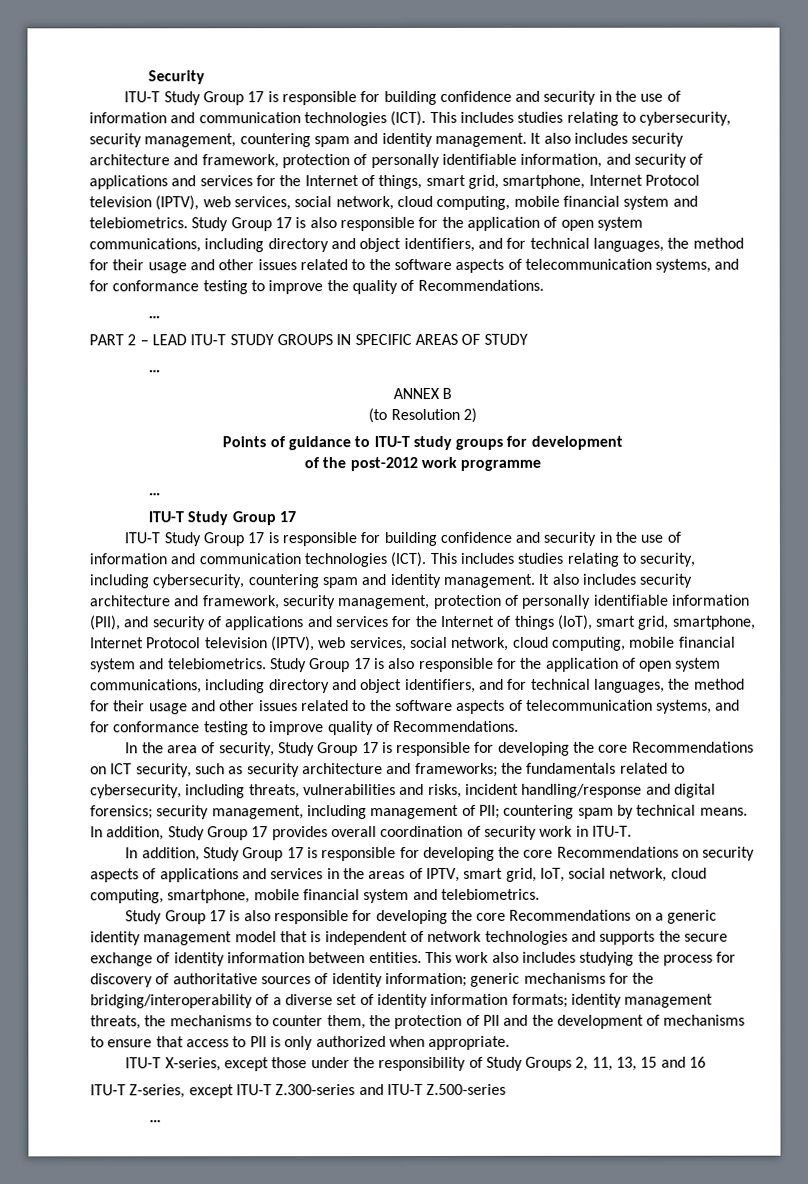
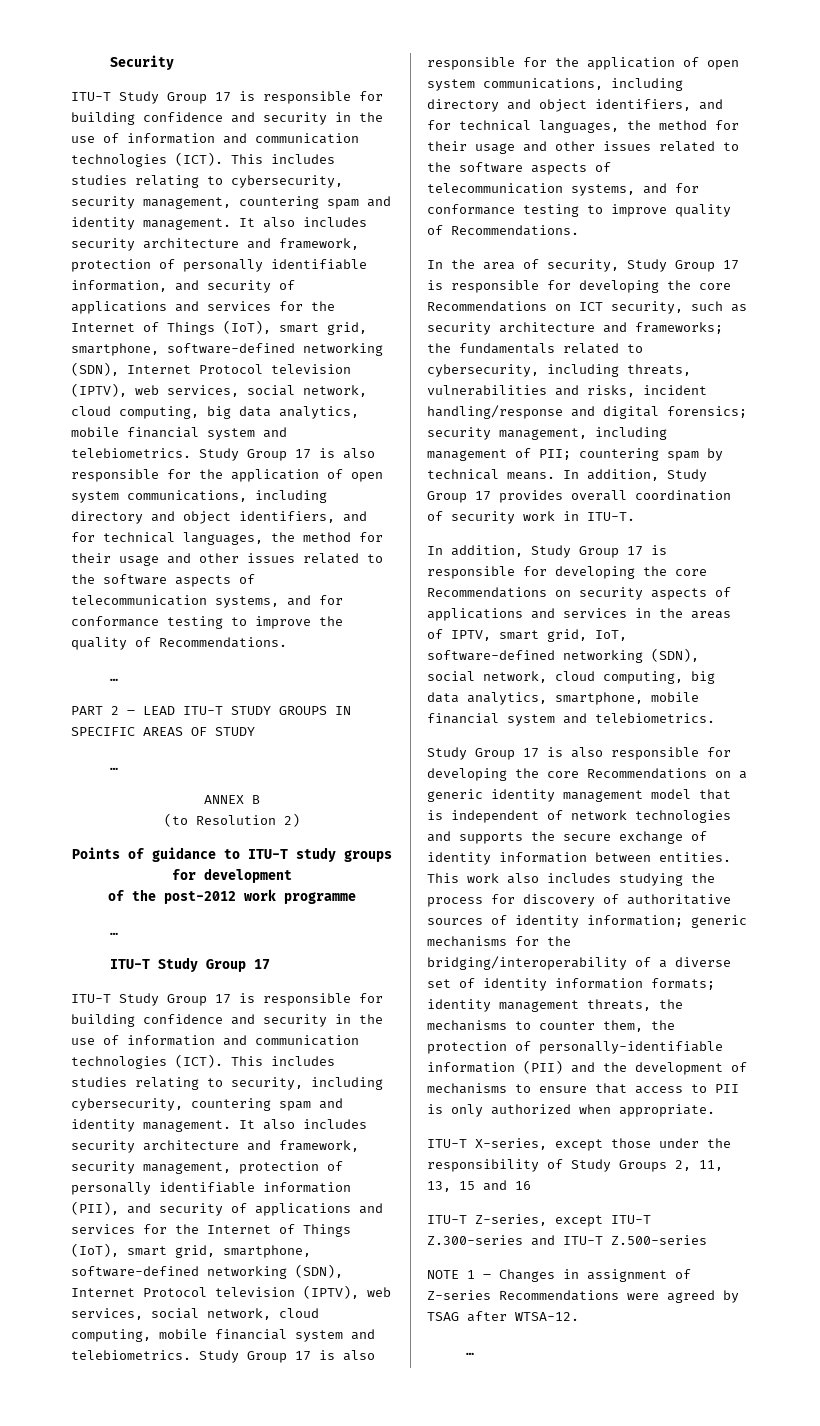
[378,174,586,190] things, smart grid, smartphone, -> [167,320,367,335] [71,343,383,356] [71,362,119,376] Things (IoT), smart grid, smartphone, software-defined networking (SDN),
(511, 202) none -> [207,406,359,419] big data analytics,
[514,614,756,630] things (IoT), smart grid, smartphone, -> [303,1224,351,1237] [71,1243,311,1258] [71,1264,343,1279] Things (IoT), smart grid, smartphone, software-defined networking (SDN),
[568,867,707,882] [90,889,164,904] social network, cloud computing, -> [427,648,699,663] [427,671,715,684] [427,692,547,705] software-defined networking (SDN), social network, cloud computing, big data analytics,
[482,1014,500,1026] PII -> [539,1041,723,1054] [427,1060,563,1074] personally-identifiable information (PII)
(507, 1089) none -> [427,1269,691,1282] [427,1290,739,1303] [427,1311,579,1322] // NOTE 1 – Changes in assignment of Z-series Recommendations were agreed by TSAG after WTSA-12.

